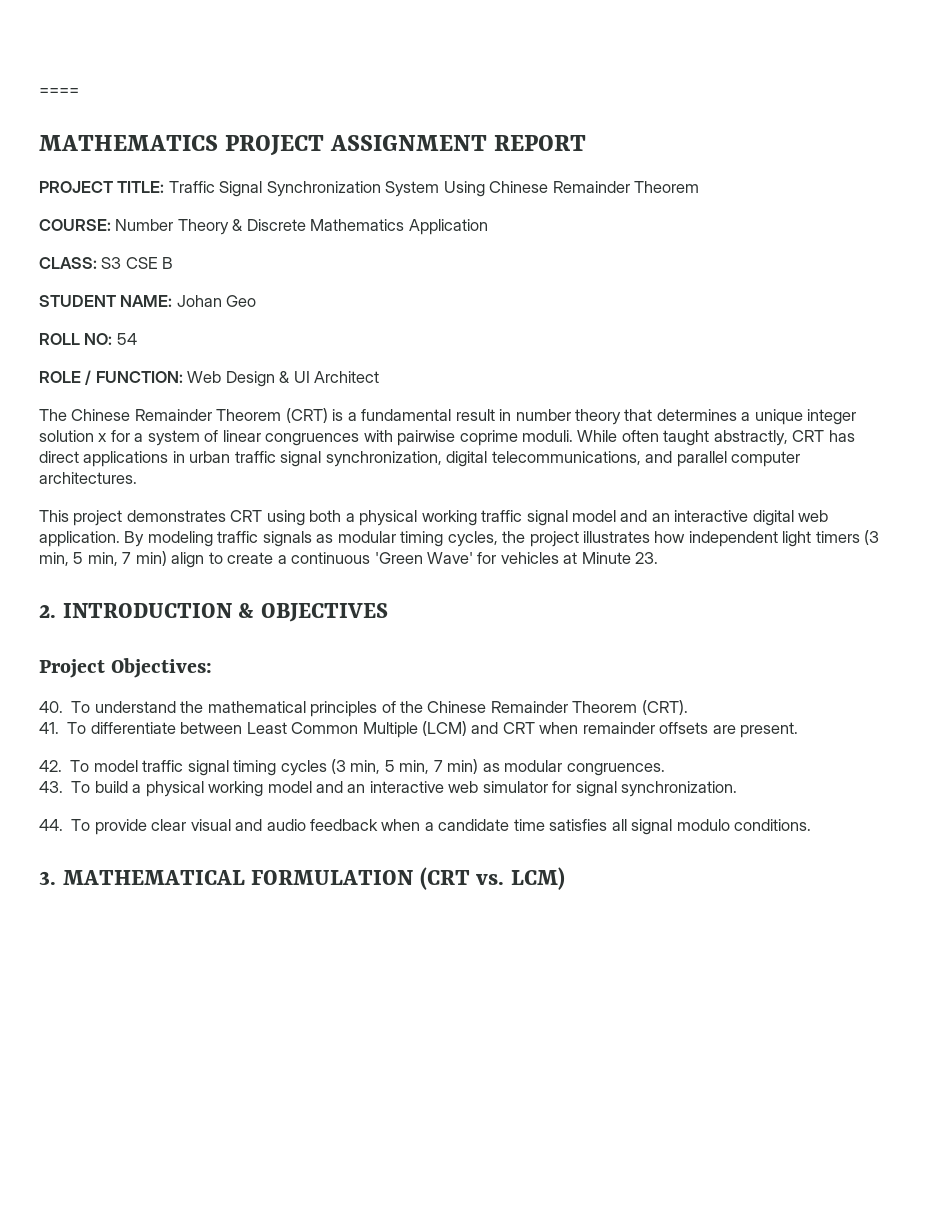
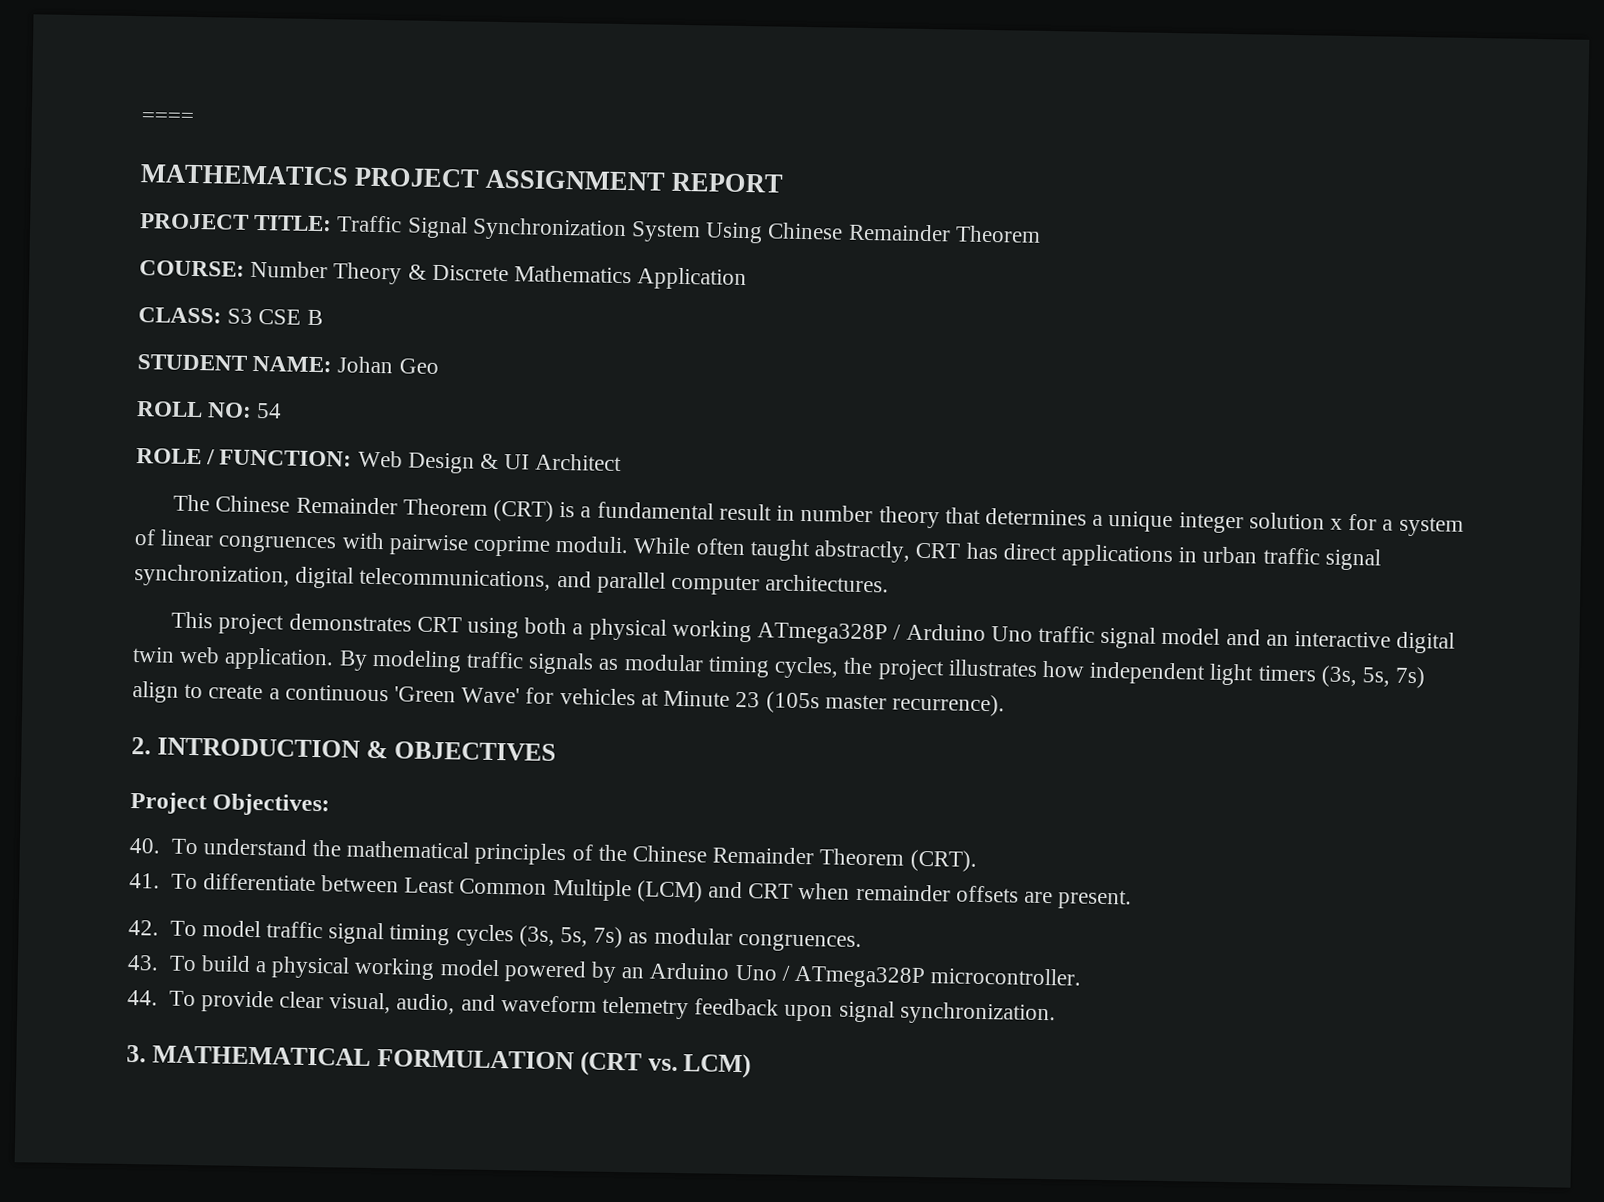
(477, 518) none -> [757,622,1033,645] ATmega328P / Arduino Uno
(794, 518) none -> [132,647,175,663] twin
[864,530,880,545] [39,551,167,566] (3 min, 5 min, 7 min) -> [1320,665,1426,689] (3s, 5s, 7s)
[635,552,659,564] 23. -> [735,691,1005,717] 23 (105s master recurrence).
[330,759,479,774] (3 min, 5 min, 7 min) -> [518,925,624,949] (3s, 5s, 7s)
[315,781,738,797] [39,819,812,835] and an interactive web simulator for signal synchronization. // 44. To provide clear visual and audio feedback when a candidate time satisfies all signal modulo conditions. -> [503,960,1082,989] [127,989,1056,1026] powered by an Arduino Uno / ATmega328P microcontroller. // 44. To provide clear visual, audio, and waveform telemetry feedback upon signal synchronization.

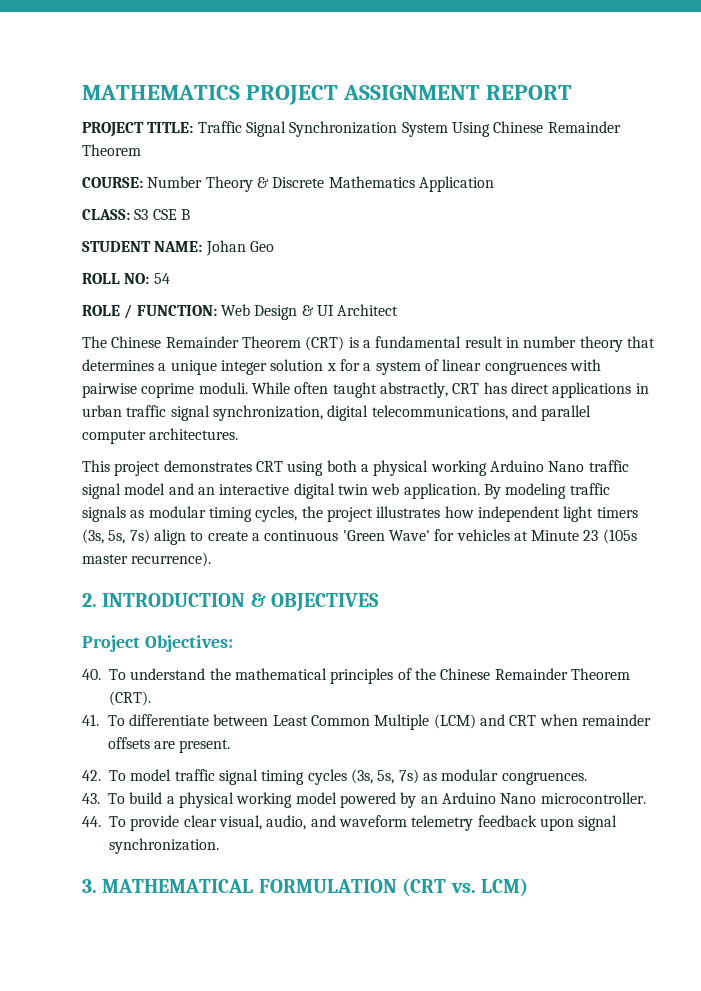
[141,112,194,124] ==== // -> (82, 92) none
[757,622,1033,645] ATmega328P / Arduino Uno -> [489,460,585,472] Arduino Nano
[734,964,926,989] Uno / ATmega328P -> [500,793,537,804] Nano

